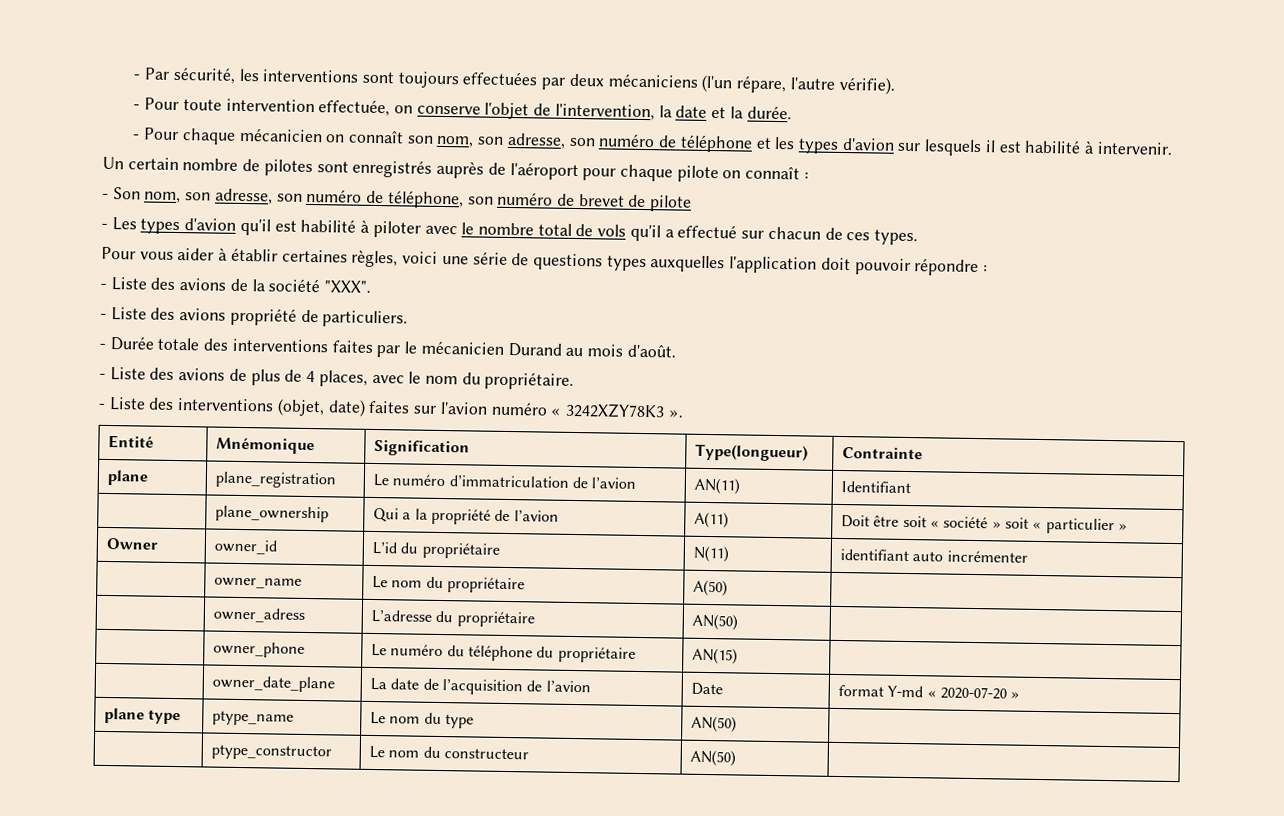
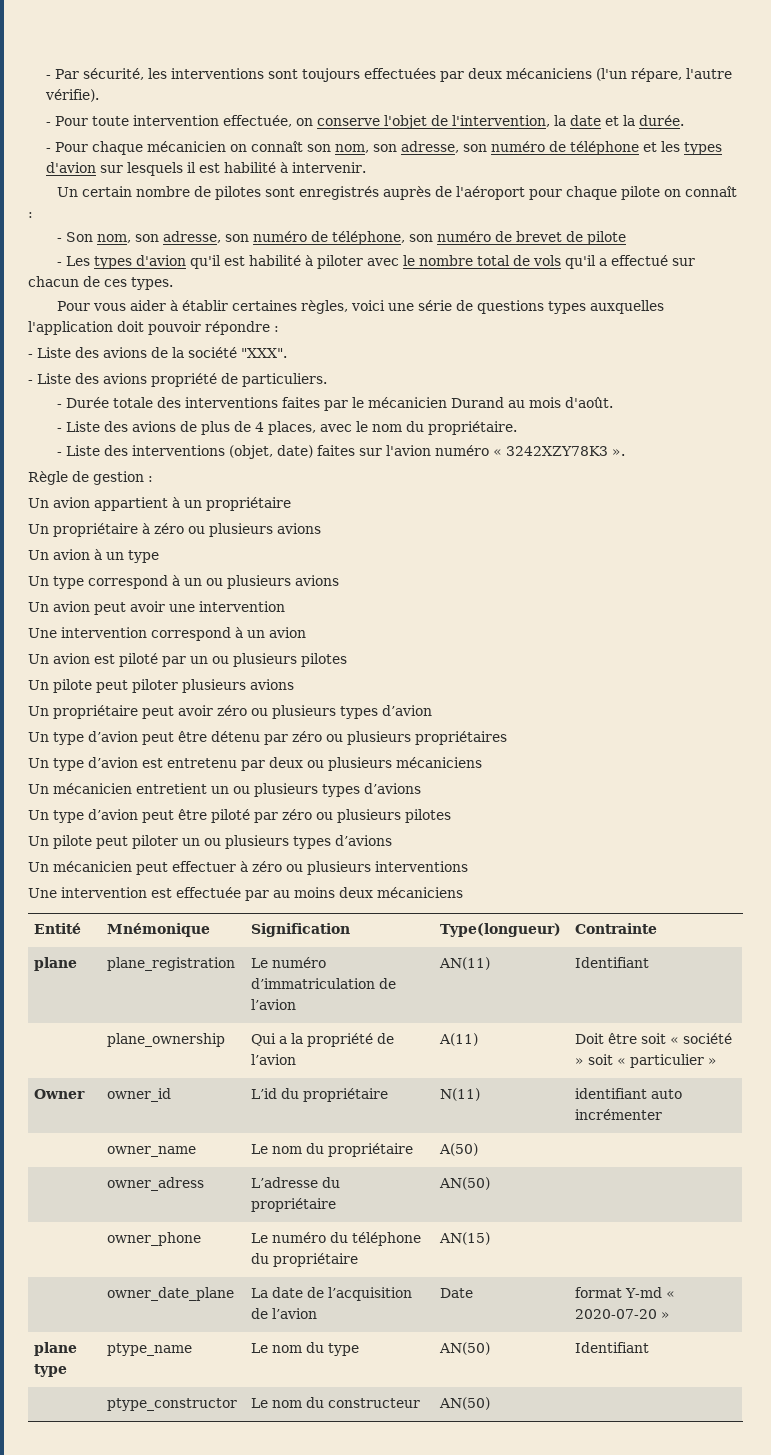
(683, 413) none -> [28,471,153,485] [28,497,291,511] [28,523,321,537] [28,549,159,563] [28,575,339,589] [28,601,285,615] [28,627,306,641] [28,653,347,667] [28,679,294,693] [28,705,432,719] [28,731,507,745] [28,757,482,771] [28,783,421,797] [28,809,451,823] [28,835,392,849] [28,861,468,875] [28,887,463,901] // Règle de gestion : // Un avion appartient à un propriétaire // Un propriétaire à zéro ou plusieurs avions // Un avion à un type // Un type correspond à un ou plusieurs avions // Un avion peut avoir une intervention // Une intervention correspond à un avion // Un avion est piloté par un ou plusieurs pilotes // Un pilote peut piloter plusieurs avions // Un propriétaire peut avoir zéro ou plusieurs types d’avion // Un type d’avion peut être détenu par zéro ou plusieurs propriétaires // Un type d’avion est entretenu par deux ou plusieurs mécaniciens // Un mécanicien entretient un ou plusieurs types d’avions // Un type d’avion peut être piloté par zéro ou plusieurs pilotes // Un pilote peut piloter un ou plusieurs types d’avions // Un mécanicien peut effectuer à zéro ou plusieurs interventions // Une intervention est effectuée par au moins deux mécaniciens
(738, 724) none -> [575,1342,650,1353] Identifiant

